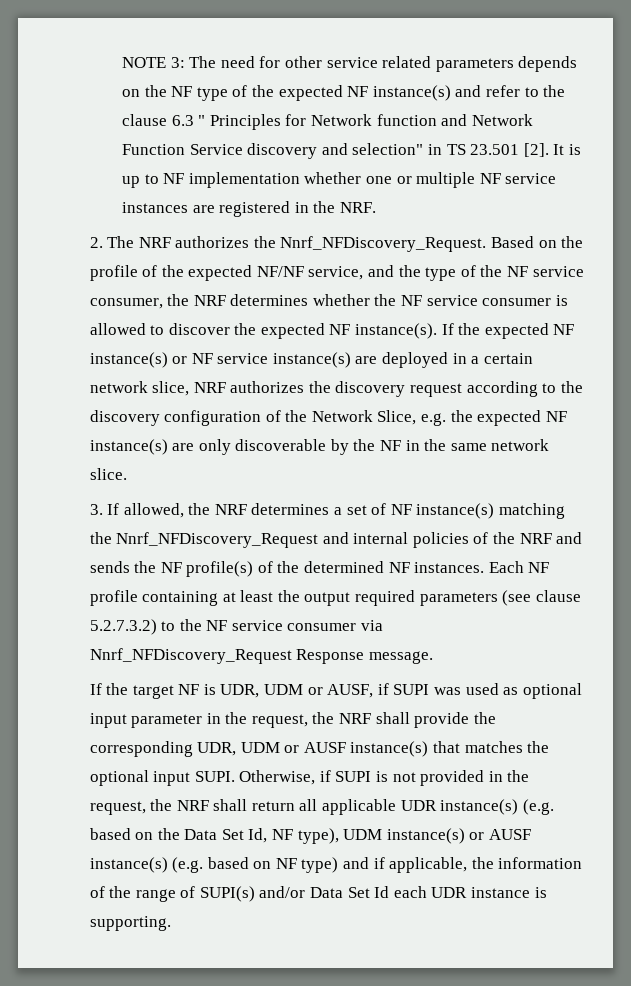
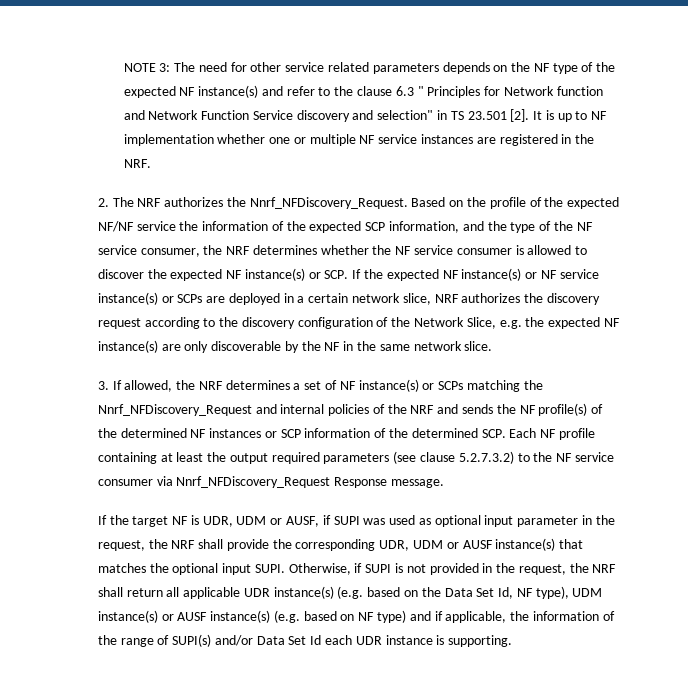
[308,266,364,280] service, -> [136,221,460,233] service the information of the expected SCP information,
[355,323,438,339] instance(s). -> [244,268,349,281] instance(s) or SCP.
(351, 360) none -> [161,294,203,303] or SCPs
(495, 511) none -> [422,381,464,390] or SCPs
[414,562,485,573] instances. -> [209,428,506,438] instances or SCP information of the determined SCP.

